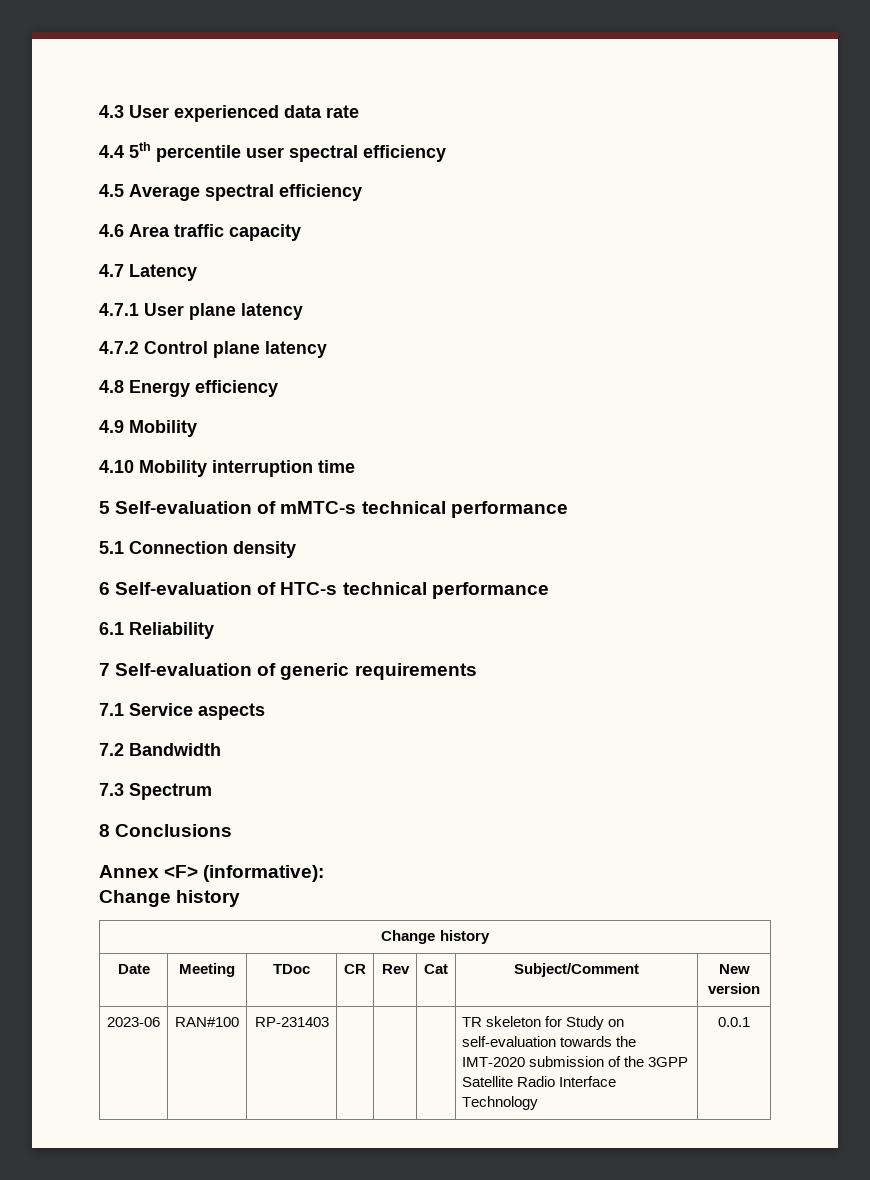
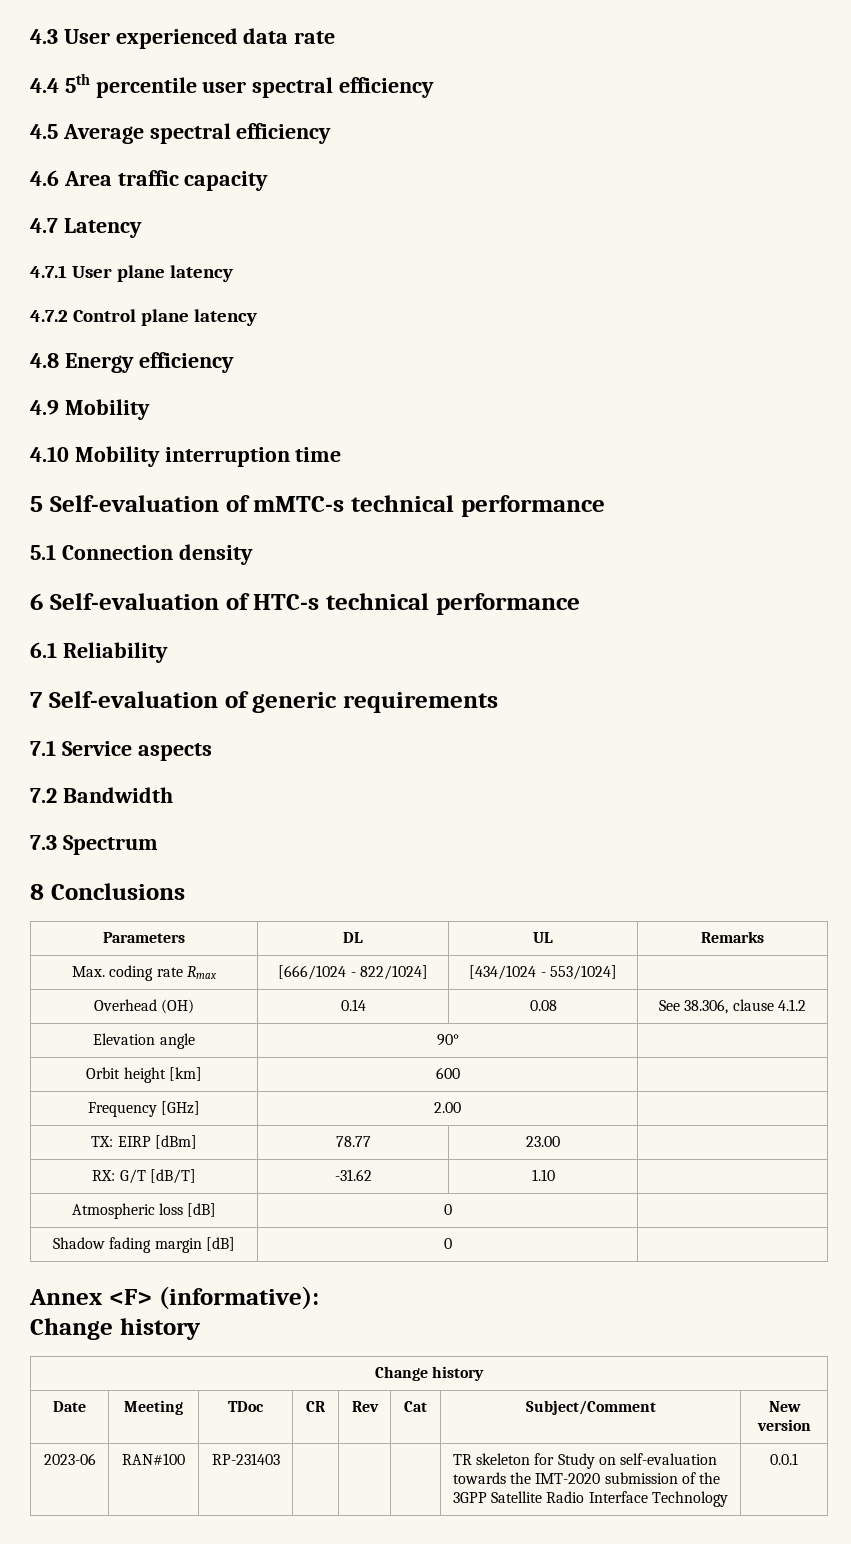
(233, 830) none -> [103,932,185,943] [343,932,363,943] [533,932,553,943] [701,931,764,943] [72,965,216,981] [278,965,428,980] [469,965,617,980] [93,999,195,1014] [340,999,366,1011] [529,1000,557,1011] [659,999,806,1014] [93,1033,195,1049] [436,1034,459,1046] [86,1067,202,1083] [435,1067,460,1079] [87,1101,201,1117] [434,1102,461,1113] [91,1135,197,1149] [335,1136,371,1147] [526,1136,560,1147] [92,1169,196,1184] [334,1169,372,1181] [531,1169,555,1181] [71,1203,217,1219] [443,1204,452,1215] [53,1237,235,1253] [443,1238,452,1249] // Parameters | DL | UL | Remarks // Max. coding rate Rmax | [666/1024 - 822/1024] | [434/1024 - 553/1024] | // Overhead (OH) | 0.14 | 0.08 | See 38.306, clause 4.1.2 // Elevation angle | 90° | // Orbit height [km] | 600 | // Frequency [GHz] | 2.00 | // TX: EIRP [dBm] | 78.77 | 23.00 | // RX: G/T [dB/T] | -31.62 | 1.10 | // Atmospheric loss [dB] | 0 | // Shadow fading margin [dB] | 0 |

